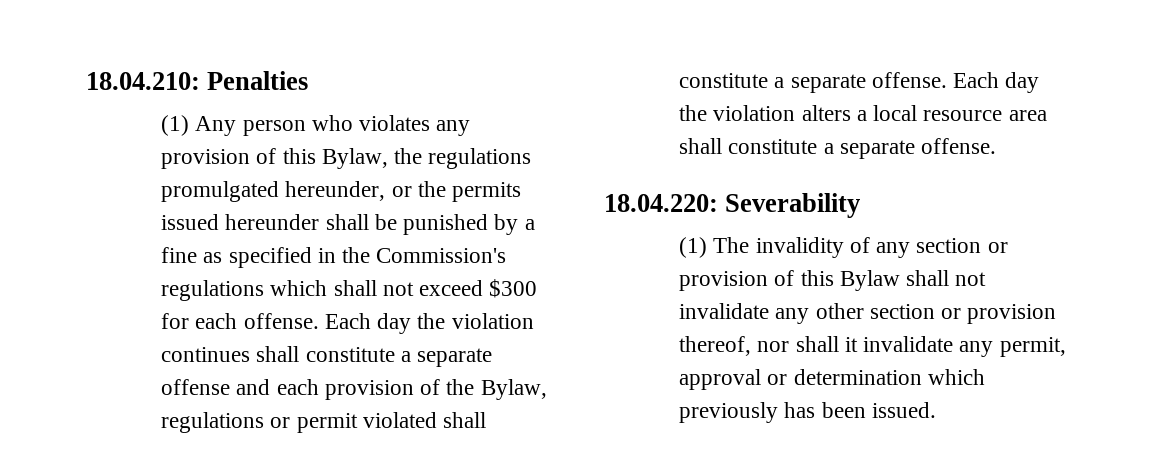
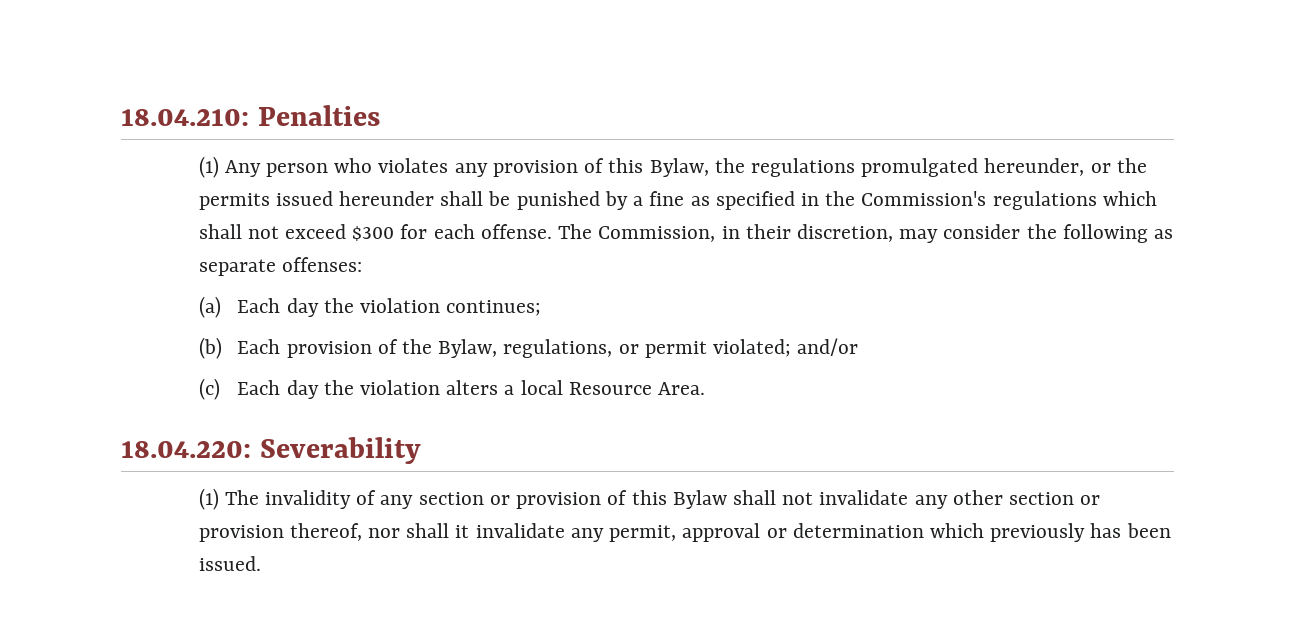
[324,313,534,334] [161,346,493,367] [161,379,319,395] Each day the violation continues shall constitute a separate offense and each -> [558,224,1173,243] [198,257,362,276] [198,296,542,318] [198,337,281,359] The Commission, in their discretion, may consider the following as separate offenses: // (a) Each day the violation continues; // (b) Each
[161,412,265,433] regulations -> [503,339,613,358] regulations,
[362,412,487,428] [679,72,947,93] violated shall constitute a separate offense. -> [713,338,859,357] [198,378,220,400] violated; and/or // (c)
[923,110,1047,121] [679,138,997,159] resource area shall constitute a separate offense. -> [568,382,706,395] Resource Area.

